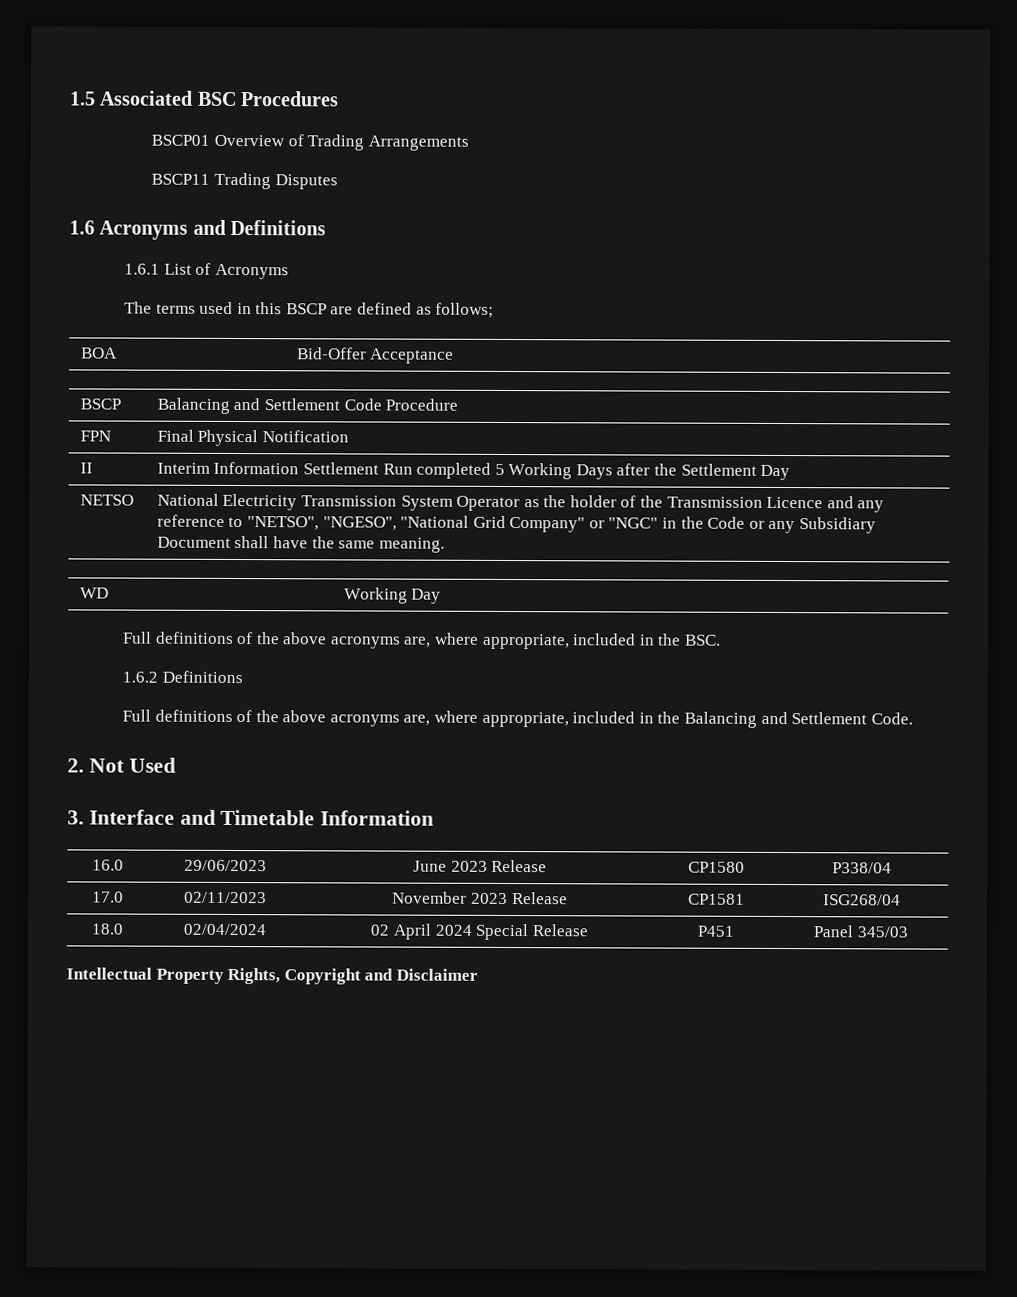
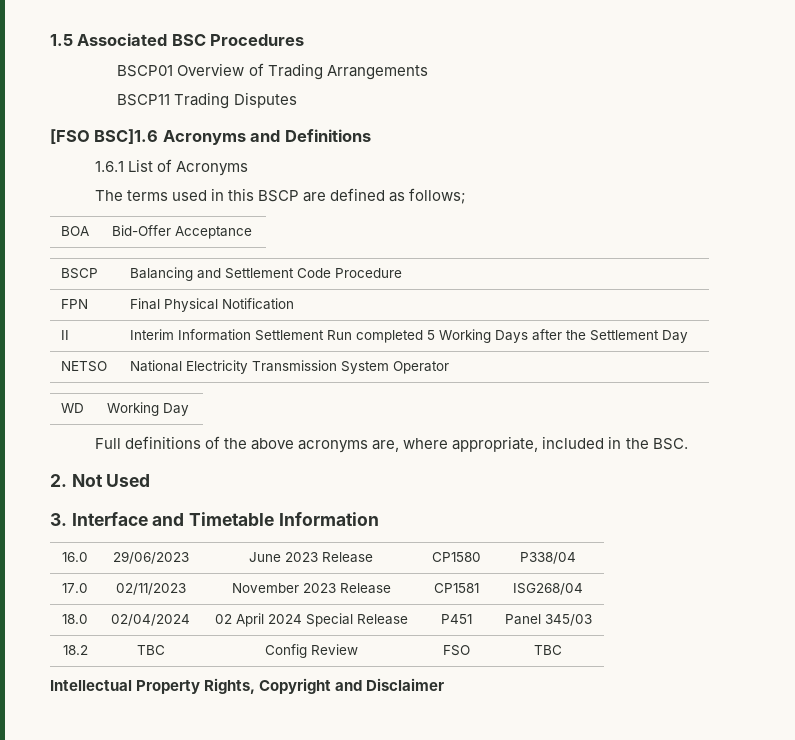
[69,220,95,235] 1.6 -> [50,129,159,144] [FSO BSC]1.6
[523,495,885,513] [156,514,877,534] [156,535,445,553] as the holder of the Transmission Licence and any reference to "NETSO", "NGESO", "National Grid Company" or "NGC" in the Code or any Subsidiary Document shall have the same meaning. -> (450, 367) none
[121,670,243,684] [121,709,913,728] // 1.6.2 Definitions // Full definitions of the above acronyms are, where appropriate, included in the Balancing and Settlement Code. -> (688, 444) none
(908, 932) none -> [62,645,88,655] [136,645,165,655] [264,644,358,658] [443,645,470,656] [534,645,562,655] // 18.2 | TBC | Config Review | FSO | TBC

